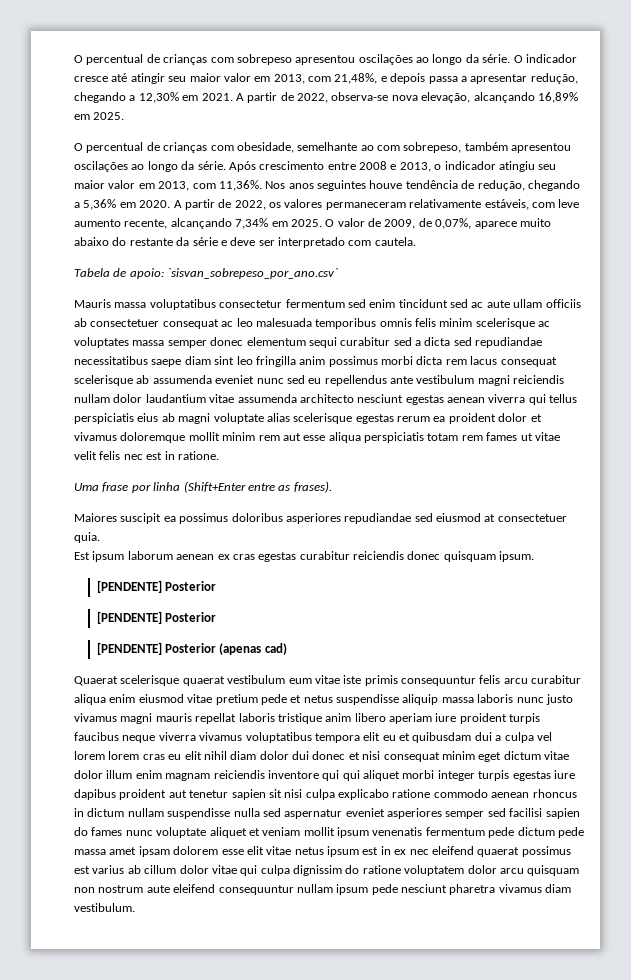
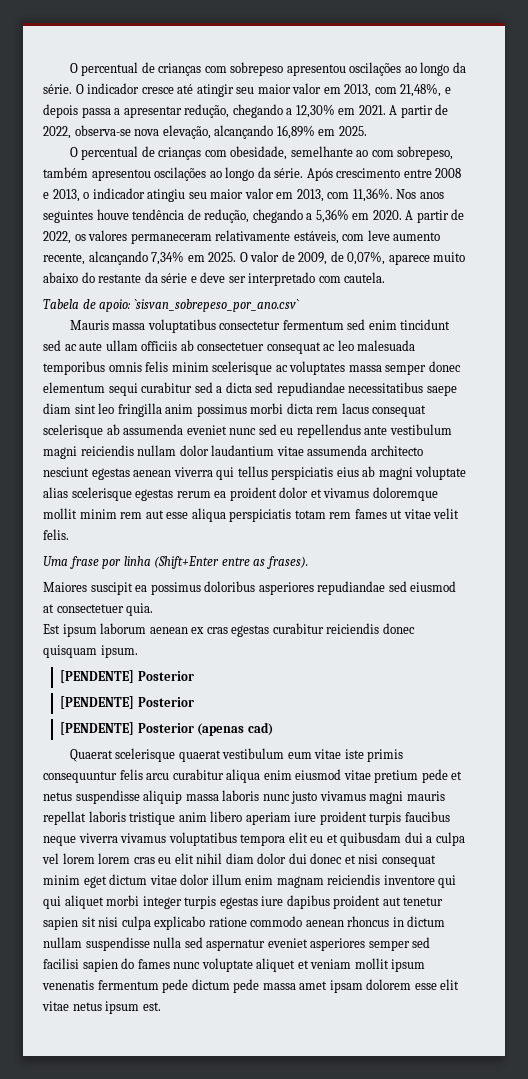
[99,451,219,460] felis nec est in ratione. -> [43,529,69,540] felis.
[362,846,571,857] [74,865,580,876] [74,884,572,895] [74,903,135,912] est in ex nec eleifend quaerat possimus est varius ab cillum dolor vitae qui culpa dignissim do ratione voluptatem dolor arcu quisquam non nostrum aute eleifend consequuntur nullam ipsum pede nesciunt pharetra vivamus diam vestibulum. -> [142,1002,161,1011] est.

